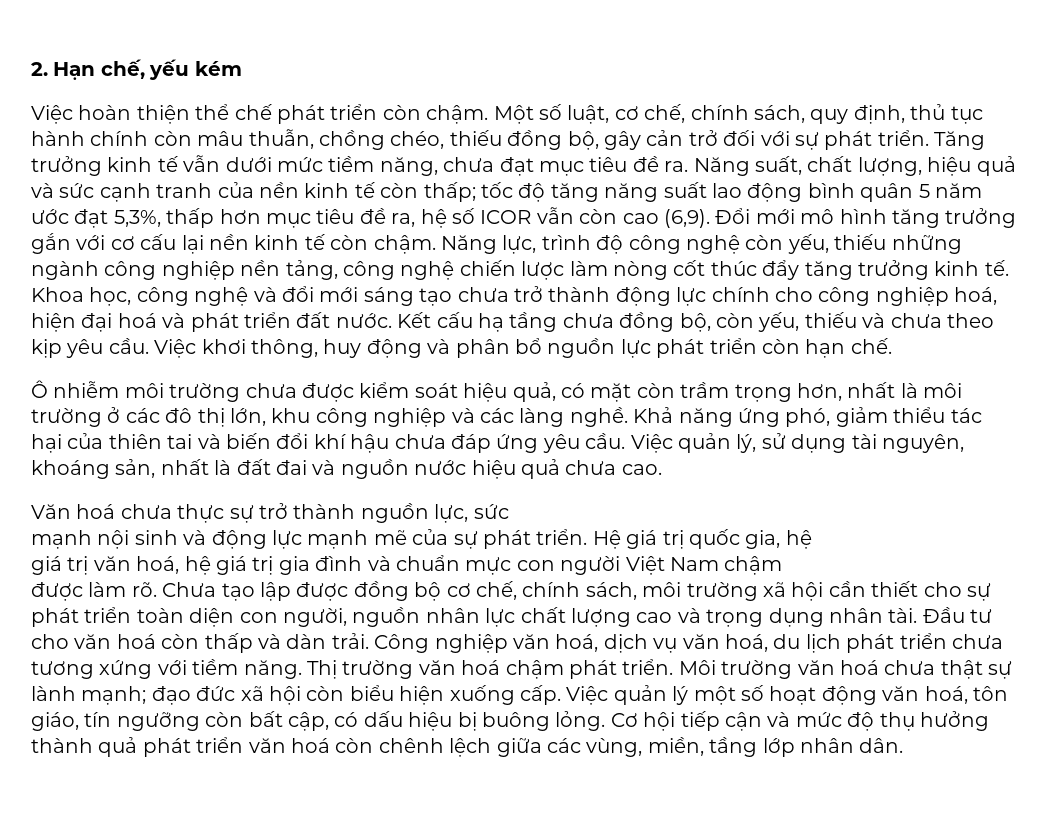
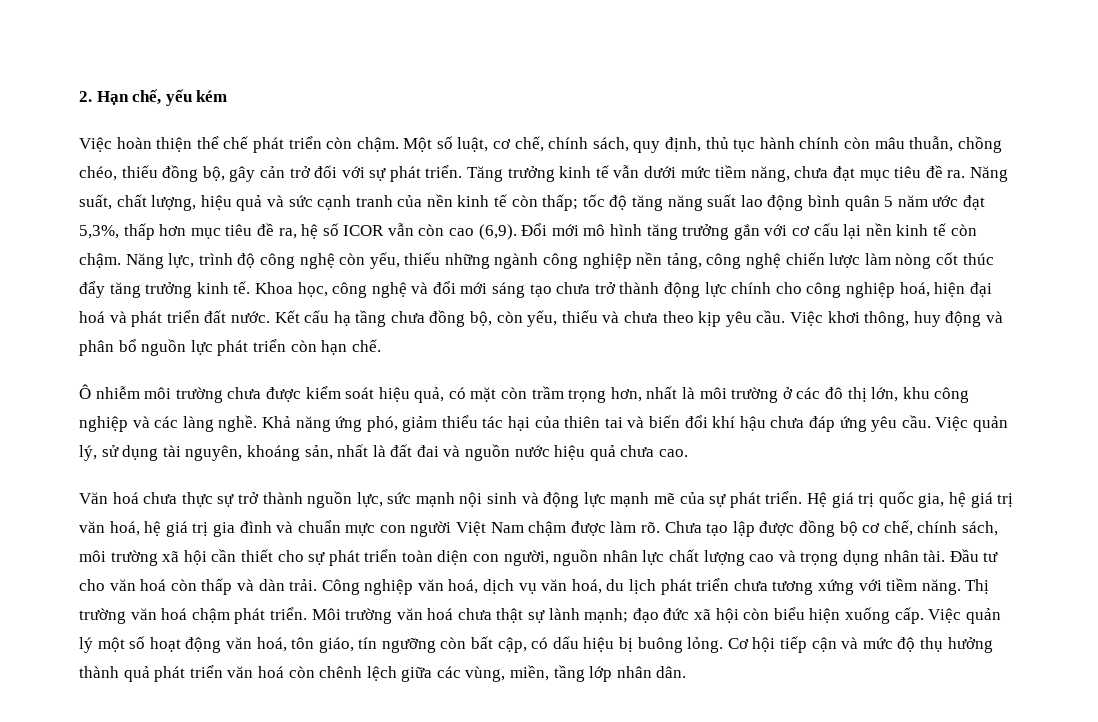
(509, 511) // -> (412, 498) none
(812, 539) // -> (966, 499) none
(783, 565) // -> (567, 528) none

